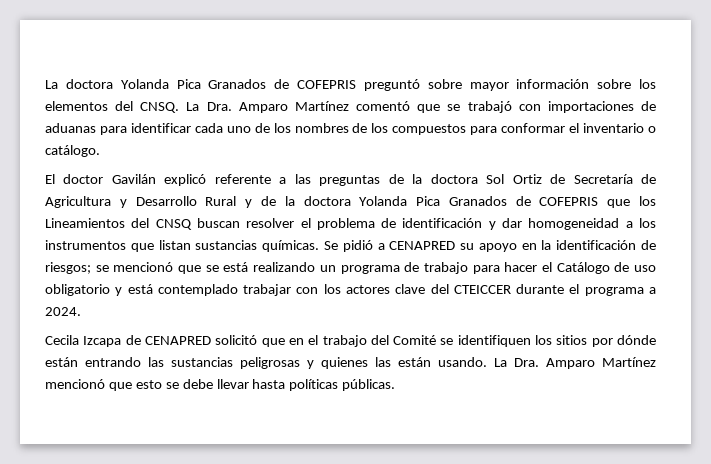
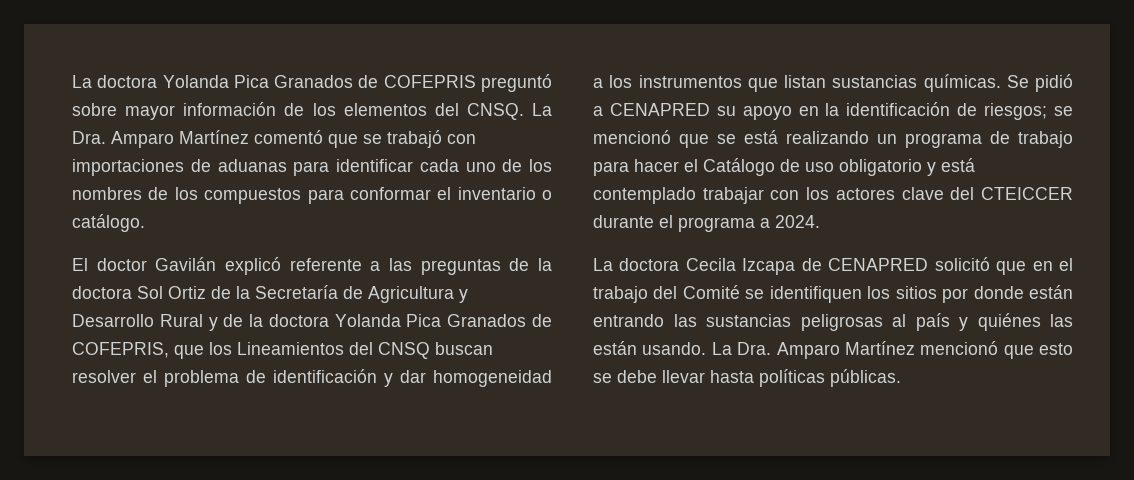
[597,79,632,89] sobre -> [284,103,305,116] de
(566, 179) none -> [236,286,250,299] la
[539,197,599,206] COFEPRIS -> [72,342,169,358] COFEPRIS,
(81, 311) none -> [593,258,680,271] La doctora
[617,335,656,345] dónde -> [973,286,1024,299] donde
[307,357,368,369] y quienes -> [892,313,1041,331] al país y quiénes

